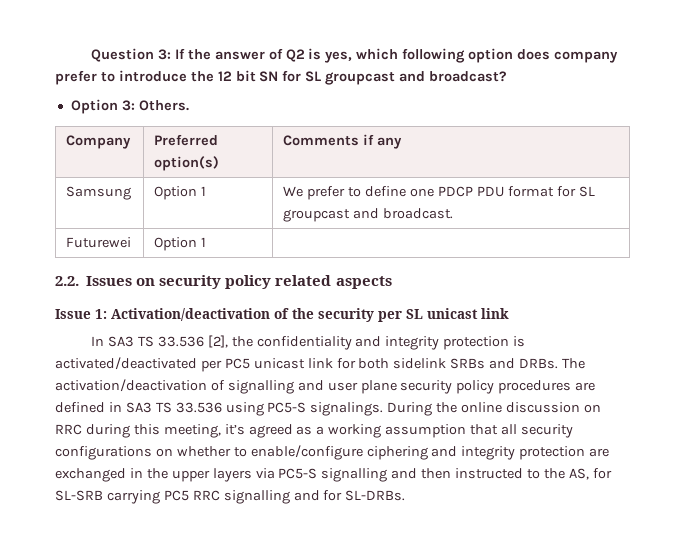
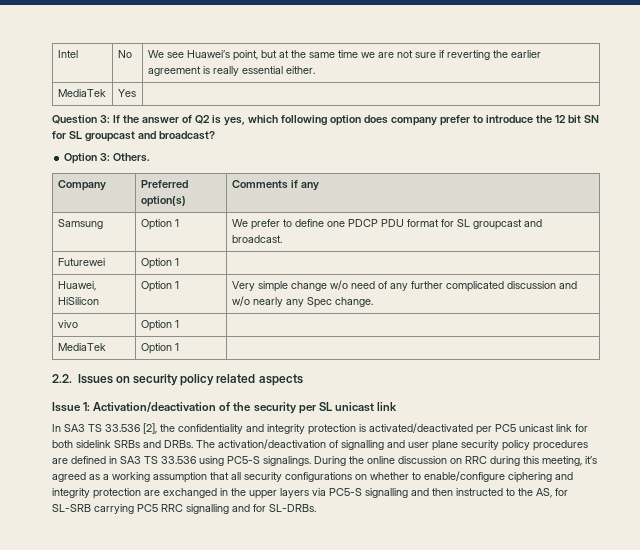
(91, 55) none -> [57,50,78,58] [117,50,132,58] [147,50,541,61] [147,66,315,76] [57,89,106,97] [117,89,136,97] Intel | No | We see Huawei’s point, but at the same time we are not sure if reverting the earlier agreement is really essential either. // MediaTek | Yes | //
(207, 242) none -> [57,281,96,291] [57,297,99,305] [140,281,179,292] [231,280,577,292] [231,296,373,308] [57,320,78,328] [140,320,179,331] [57,343,106,351] [140,343,179,354] // Huawei, HiSilicon | Option 1 | Very simple change w/o need of any further complicated discussion and w/o nearly any Spec change. // vivo | Option 1 | // MediaTek | Option 1 |

